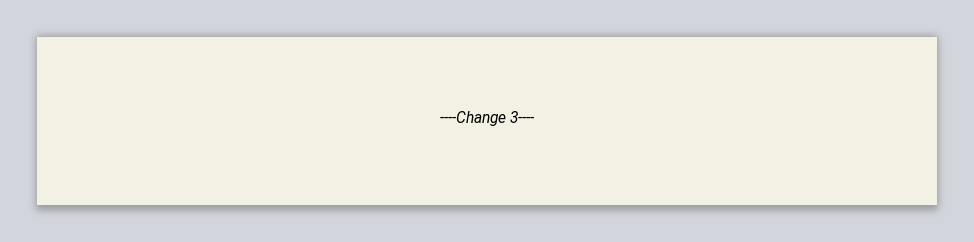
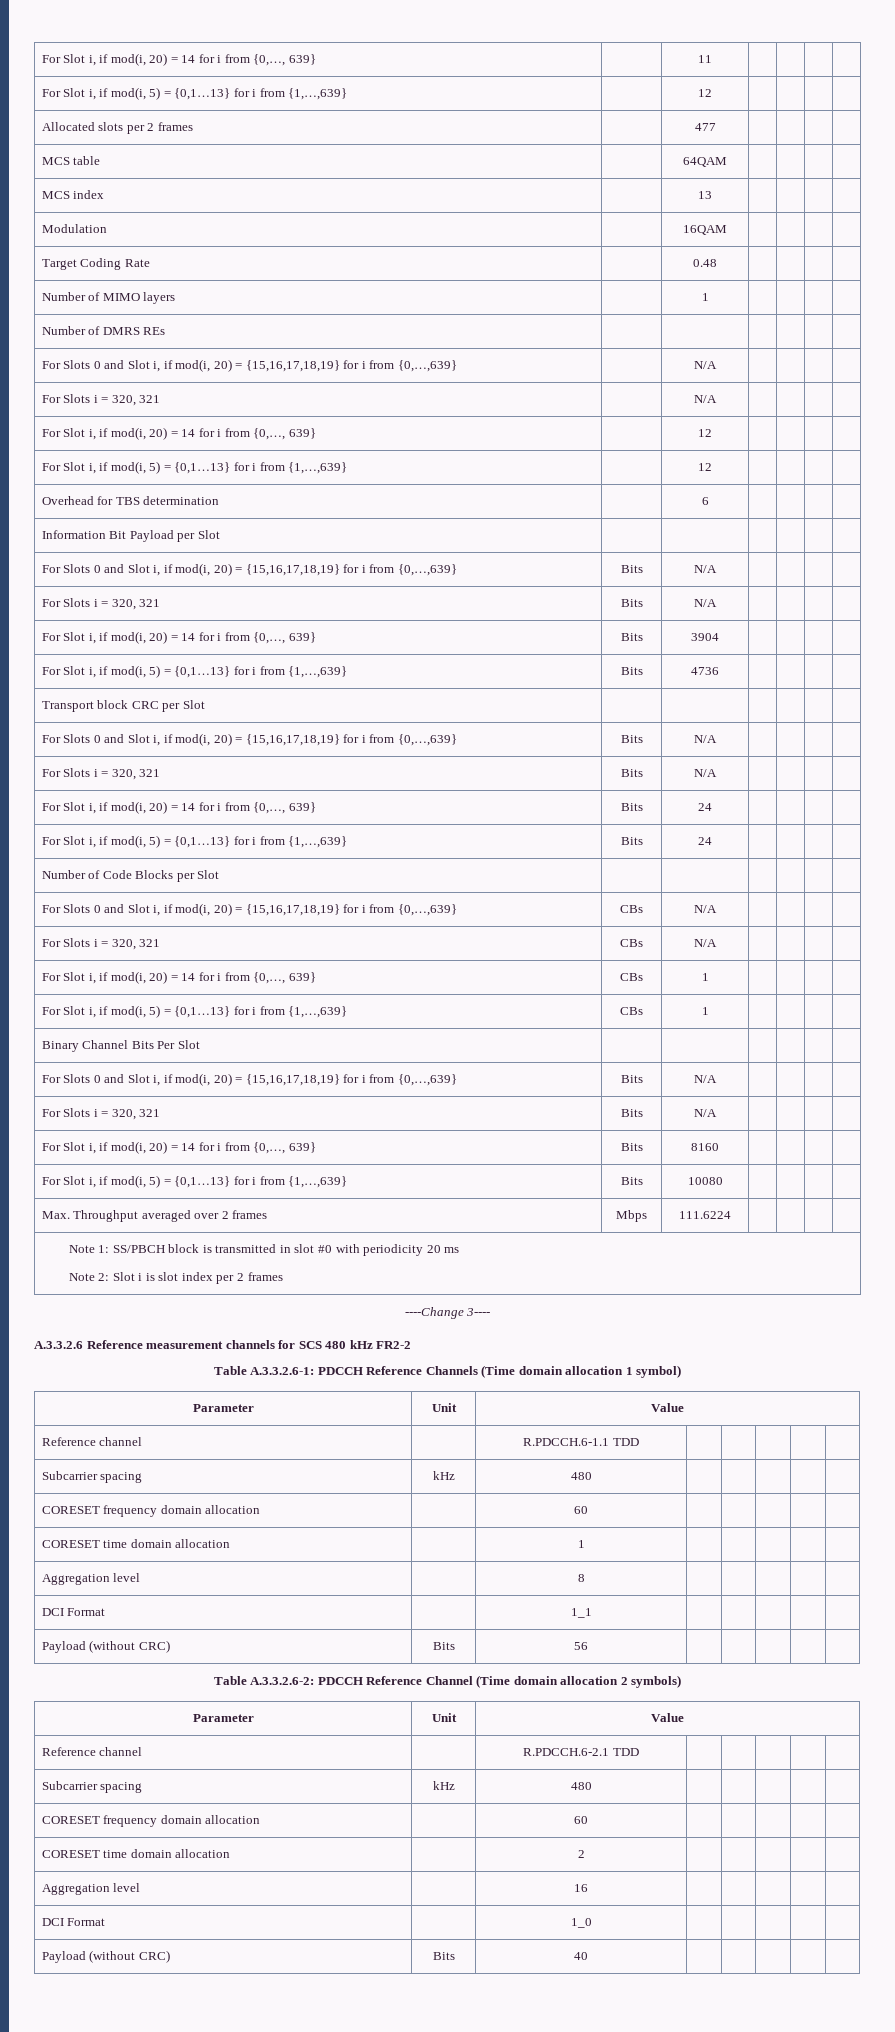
[439,111,535,126] ----Change 3---- -> [41,53,316,66] [698,55,712,63] [41,87,348,100] [698,89,712,97] [41,122,193,134] [694,123,716,131] [41,156,101,165] [683,157,727,167] [41,190,105,199] [698,191,712,199] [41,224,107,233] [683,225,727,235] [41,258,150,270] [693,259,717,267] [41,292,176,304] [701,293,709,301] [41,326,166,335] [41,359,457,372] [694,361,717,369] [41,394,161,406] [694,395,717,403] [41,427,316,440] [698,429,712,437] [41,461,348,474] [698,463,712,471] [41,496,220,505] [701,497,709,505] [41,530,220,542] [41,563,457,576] [620,565,643,573] [694,565,717,573] [41,598,161,610] [620,599,643,607] [694,599,717,607] [41,631,316,644] [620,633,643,641] [691,633,719,641] [41,665,348,678] [620,667,643,675] [691,667,719,675] [41,700,205,712] [41,733,457,746] [620,735,643,743] [694,735,717,743] [41,768,161,780] [620,769,643,777] [694,769,717,777] [41,801,316,814] [620,803,643,811] [698,803,712,811] [41,835,348,848] [620,837,643,845] [698,837,712,845] [41,870,220,882] [41,903,457,916] [620,905,643,913] [694,905,717,913] [41,938,161,950] [620,939,643,947] [694,939,717,947] [41,971,316,984] [620,973,643,981] [701,973,709,981] [41,1005,348,1018] [620,1007,643,1015] [701,1007,709,1015] [41,1040,200,1052] [41,1073,457,1086] [620,1075,643,1083] [694,1075,717,1083] [41,1108,161,1120] [620,1109,643,1117] [694,1109,717,1117] [41,1141,316,1154] [620,1143,643,1151] [691,1143,719,1151] [41,1175,348,1188] [620,1177,643,1185] [687,1177,723,1185] [41,1210,268,1222] [616,1210,647,1222] [679,1211,731,1219] [68,1244,460,1256] [68,1272,283,1284] [404,1307,491,1319] [34,1340,412,1349] [213,1365,682,1378] [192,1404,254,1412] [431,1403,457,1412] [651,1403,684,1412] [41,1437,143,1446] [523,1438,639,1446] [41,1471,143,1483] [432,1471,455,1480] [570,1472,592,1480] [41,1505,261,1517] [574,1506,588,1514] [41,1539,231,1548] [577,1540,585,1548] [41,1573,141,1585] [577,1574,585,1582] [41,1608,106,1616] [570,1608,592,1618] [41,1640,170,1653] [432,1642,455,1650] [574,1642,588,1650] [213,1675,682,1688] [192,1714,254,1722] [431,1713,457,1722] [651,1713,684,1722] [41,1747,143,1756] [523,1748,639,1756] [41,1781,143,1793] [432,1781,455,1790] [570,1782,592,1790] [41,1815,261,1827] [574,1816,588,1824] [41,1849,231,1858] [577,1850,585,1858] [41,1883,141,1895] [574,1884,588,1892] [41,1918,106,1926] [570,1918,592,1928] [41,1950,170,1963] [432,1952,455,1960] [574,1952,588,1960] For Slot i, if mod(i, 20) = 14 for i from {0,…, 639} | | 11 | | | | // For Slot i, if mod(i, 5) = {0,1…13} for i from {1,…,639} | | 12 | | | | // Allocated slots per 2 frames | | 477 | | | | // MCS table | | 64QAM | | | | // MCS index | | 13 | | | | // Modulation | | 16QAM | | | | // Target Coding Rate | | 0.48 | | | | // Number of MIMO layers | | 1 | | | | // Number of DMRS REs | | | | | | // For Slots 0 and Slot i, if mod(i, 20) = {15,16,17,18,19} for i from {0,…,639} | | N/A | | | | // For Slots i = 320, 321 | | N/A | | | | // For Slot i, if mod(i, 20) = 14 for i from {0,…, 639} | | 12 | | | | // For Slot i, if mod(i, 5) = {0,1…13} for i from {1,…,639} | | 12 | | | | // Overhead for TBS determination | | 6 | | | | // Information Bit Payload per Slot | | | | | | // For Slots 0 and Slot i, if mod(i, 20) = {15,16,17,18,19} for i from {0,…,639} | Bits | N/A | | | | // For Slots i = 320, 321 | Bits | N/A | | | | // For Slot i, if mod(i, 20) = 14 for i from {0,…, 639} | Bits | 3904 | | | | // For Slot i, if mod(i, 5) = {0,1…13} for i from {1,…,639} | Bits | 4736 | | | | // Transport block CRC per Slot | | | | | | // For Slots 0 and Slot i, if mod(i, 20) = {15,16,17,18,19} for i from {0,…,639} | Bits | N/A | | | | // For Slots i = 320, 321 | Bits | N/A | | | | // For Slot i, if mod(i, 20) = 14 for i from {0,…, 639} | Bits | 24 | | | | // For Slot i, if mod(i, 5) = {0,1…13} for i from {1,…,639} | Bits | 24 | | | | // Number of Code Blocks per Slot | | | | | | // For Slots 0 and Slot i, if mod(i, 20) = {15,16,17,18,19} for i from {0,…,639} | CBs | N/A | | | | // For Slots i = 320, 321 | CBs | N/A | | | | // For Slot i, if mod(i, 20) = 14 for i from {0,…, 639} | CBs | 1 | | | | // For Slot i, if mod(i, 5) = {0,1…13} for i from {1,…,639} | CBs | 1 | | | | // Binary Channel Bits Per Slot | | | | | | // For Slots 0 and Slot i, if mod(i, 20) = {15,16,17,18,19} for i from {0,…,639} | Bits | N/A | | | | // For Slots i = 320, 321 | Bits | N/A | | | | // For Slot i, if mod(i, 20) = 14 for i from {0,…, 639} | Bits | 8160 | | | | // For Slot i, if mod(i, 5) = {0,1…13} for i from {1,…,639} | Bits | 10080 | | | | // Max. Throughput averaged over 2 frames | Mbps | 111.6224 | | | | // Note 1: SS/PBCH block is transmitted in slot #0 with periodicity 20 ms // Note 2: Slot i is slot index per 2 frames // ----Change 3---- // A.3.3.2.6 Reference measurement channels for SCS 480 kHz FR2-2 // Table A.3.3.2.6-1: PDCCH Reference Channels (Time domain allocation 1 symbol) // Parameter | Unit | Value // Reference channel | | R.PDCCH.6-1.1 TDD | | | | | // Subcarrier spacing | kHz | 480 | | | | | // CORESET frequency domain allocation | | 60 | | | | | // CORESET time domain allocation | | 1 | | | | | // Aggregation level | | 8 | | | | | // DCI Format | | 1_1 | | | | | // Payload (without CRC) | Bits | 56 | | | | | // Table A.3.3.2.6-2: PDCCH Reference Channel (Time domain allocation 2 symbols) // Parameter | Unit | Value // Reference channel | | R.PDCCH.6-2.1 TDD | | | | | // Subcarrier spacing | kHz | 480 | | | | | // CORESET frequency domain allocation | | 60 | | | | | // CORESET time domain allocation | | 2 | | | | | // Aggregation level | | 16 | | | | | // DCI Format | | 1_0 | | | | | // Payload (without CRC) | Bits | 40 | | | | |

